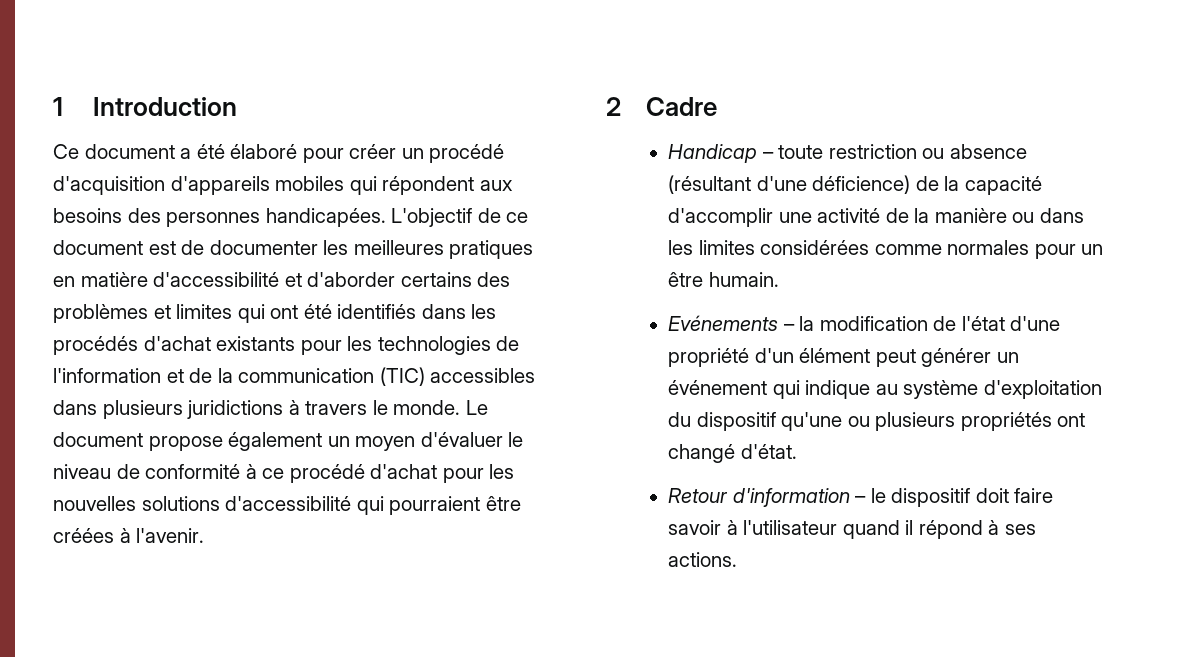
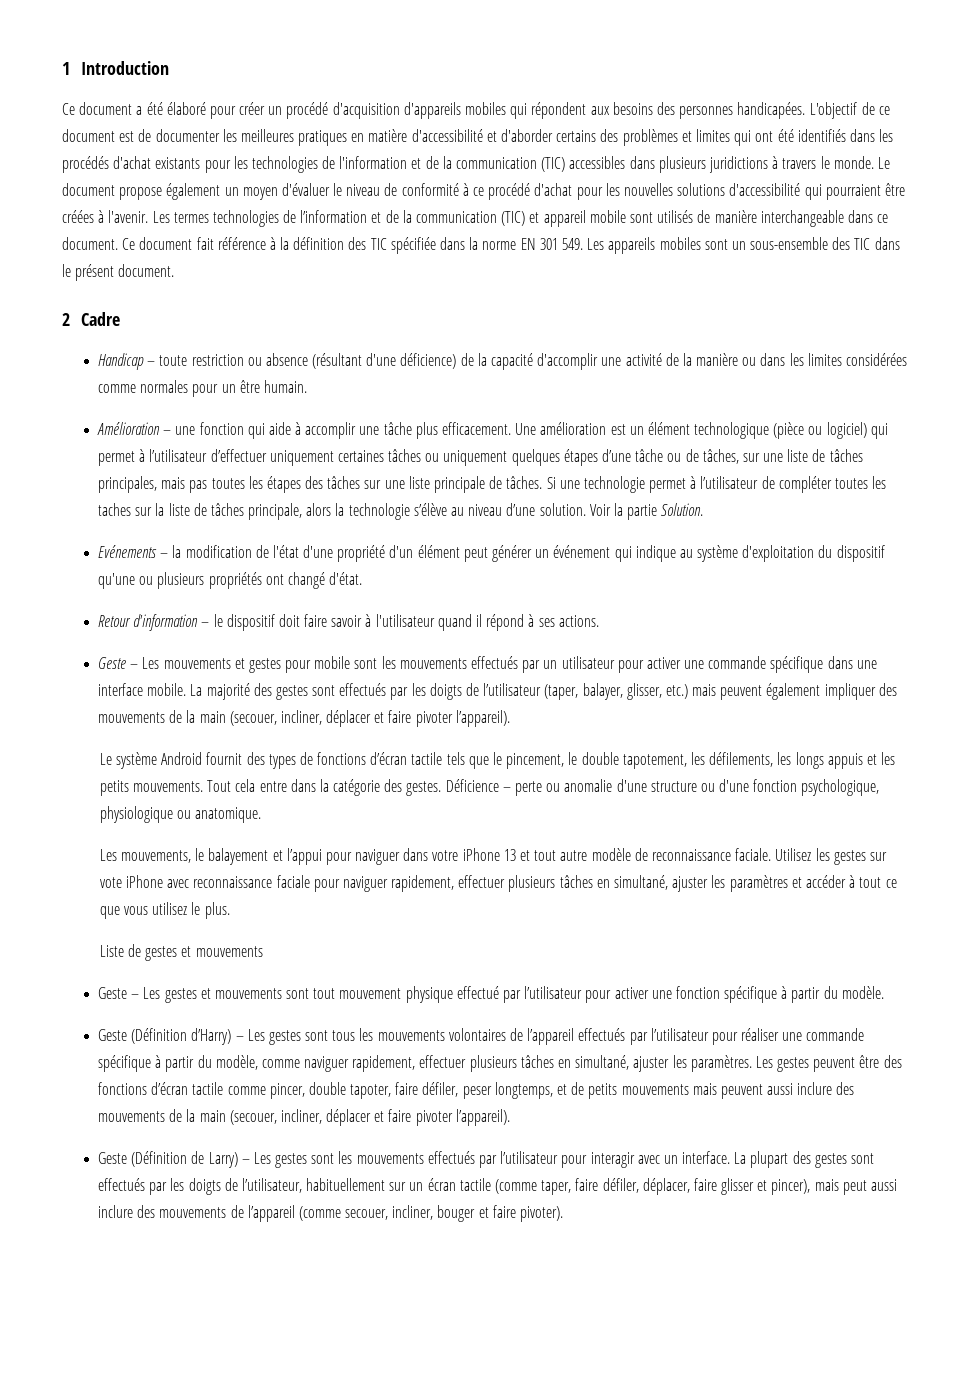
(205, 535) none -> [152,210,889,227] [62,237,900,254] [62,264,175,281] Les termes technologies de l’information et de la communication (TIC) et appareil mobile sont utilisés de manière interchangeable dans ce document. Ce document fait référence à la définition des TIC spécifiée dans la norme EN 301 549. Les appareils mobiles sont un sous-ensemble des TIC dans le présent document.
(779, 279) none -> [96,422,888,439] [97,449,863,466] [97,476,887,493] [97,503,704,520] // Amélioration – une fonction qui aide à accomplir une tâche plus efficacement. Une amélioration est un élément technologique (pièce ou logiciel) qui permet à l’utilisateur d’effectuer uniquement certaines tâches ou uniquement quelques étapes d’une tâche ou de tâches, sur une liste de tâches principales, mais pas toutes les étapes des tâches sur une liste principale de tâches. Si une technologie permet à l’utilisateur de compléter toutes les taches sur la liste de tâches principale, alors la technologie s’élève au niveau d’une solution. Voir la partie Solution.
(738, 559) none -> [97,656,877,673] [97,683,897,700] [97,710,510,727] [99,752,896,769] [99,779,880,796] [99,806,262,823] [99,848,887,865] [99,875,897,892] [99,902,230,919] [99,944,263,961] [97,986,884,1003] [97,1028,865,1045] [97,1055,902,1072] [97,1082,855,1099] [97,1109,510,1126] [97,1151,875,1168] [97,1178,898,1195] [97,1205,563,1222] // Geste – Les mouvements et gestes pour mobile sont les mouvements effectués par un utilisateur pour activer une commande spécifique dans une interface mobile. La majorité des gestes sont effectués par les doigts de l’utilisateur (taper, balayer, glisser, etc.) mais peuvent également impliquer des mouvements de la main (secouer, incliner, déplacer et faire pivoter l’appareil). // Le système Android fournit des types de fonctions d’écran tactile tels que le pincement, le double tapotement, les défilements, les longs appuis et les petits mouvements. Tout cela entre dans la catégorie des gestes. Déficience – perte ou anomalie d'une structure ou d'une fonction psychologique, physiologique ou anatomique. // Les mouvements, le balayement et l’appui pour naviguer dans votre iPhone 13 et tout autre modèle de reconnaissance faciale. Utilisez les gestes sur vote iPhone avec reconnaissance faciale pour naviguer rapidement, effectuer plusieurs tâches en simultané, ajuster les paramètres et accéder à tout ce que vous utilisez le plus. // Liste de gestes et mouvements // Geste – Les gestes et mouvements sont tout mouvement physique effectué par l’utilisateur pour activer une fonction spécifique à partir du modèle. // Geste (Définition d’Harry) – Les gestes sont tous les mouvements volontaires de l’appareil effectués par l’utilisateur pour réaliser une commande spécifique à partir du modèle, comme naviguer rapidement, effectuer plusieurs tâches en simultané, ajuster les paramètres. Les gestes peuvent être des fonctions d’écran tactile comme pincer, double tapoter, faire défiler, peser longtemps, et de petits mouvements mais peuvent aussi inclure des mouvements de la main (secouer, incliner, déplacer et faire pivoter l’appareil). // Geste (Définition de Larry) – Les gestes sont les mouvements effectués par l’utilisateur pour interagir avec un interface. La plupart des gestes sont effectués par les doigts de l’utilisateur, habituellement sur un écran tactile (comme taper, faire défiler, déplacer, faire glisser et pincer), mais peut aussi inclure des mouvements de l’appareil (comme secouer, incliner, bouger et faire pivoter).

